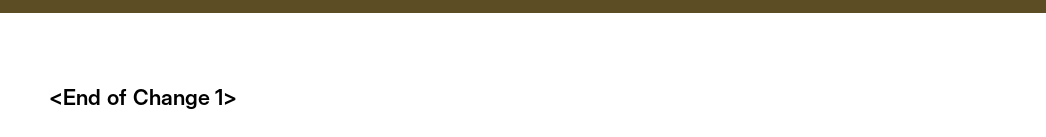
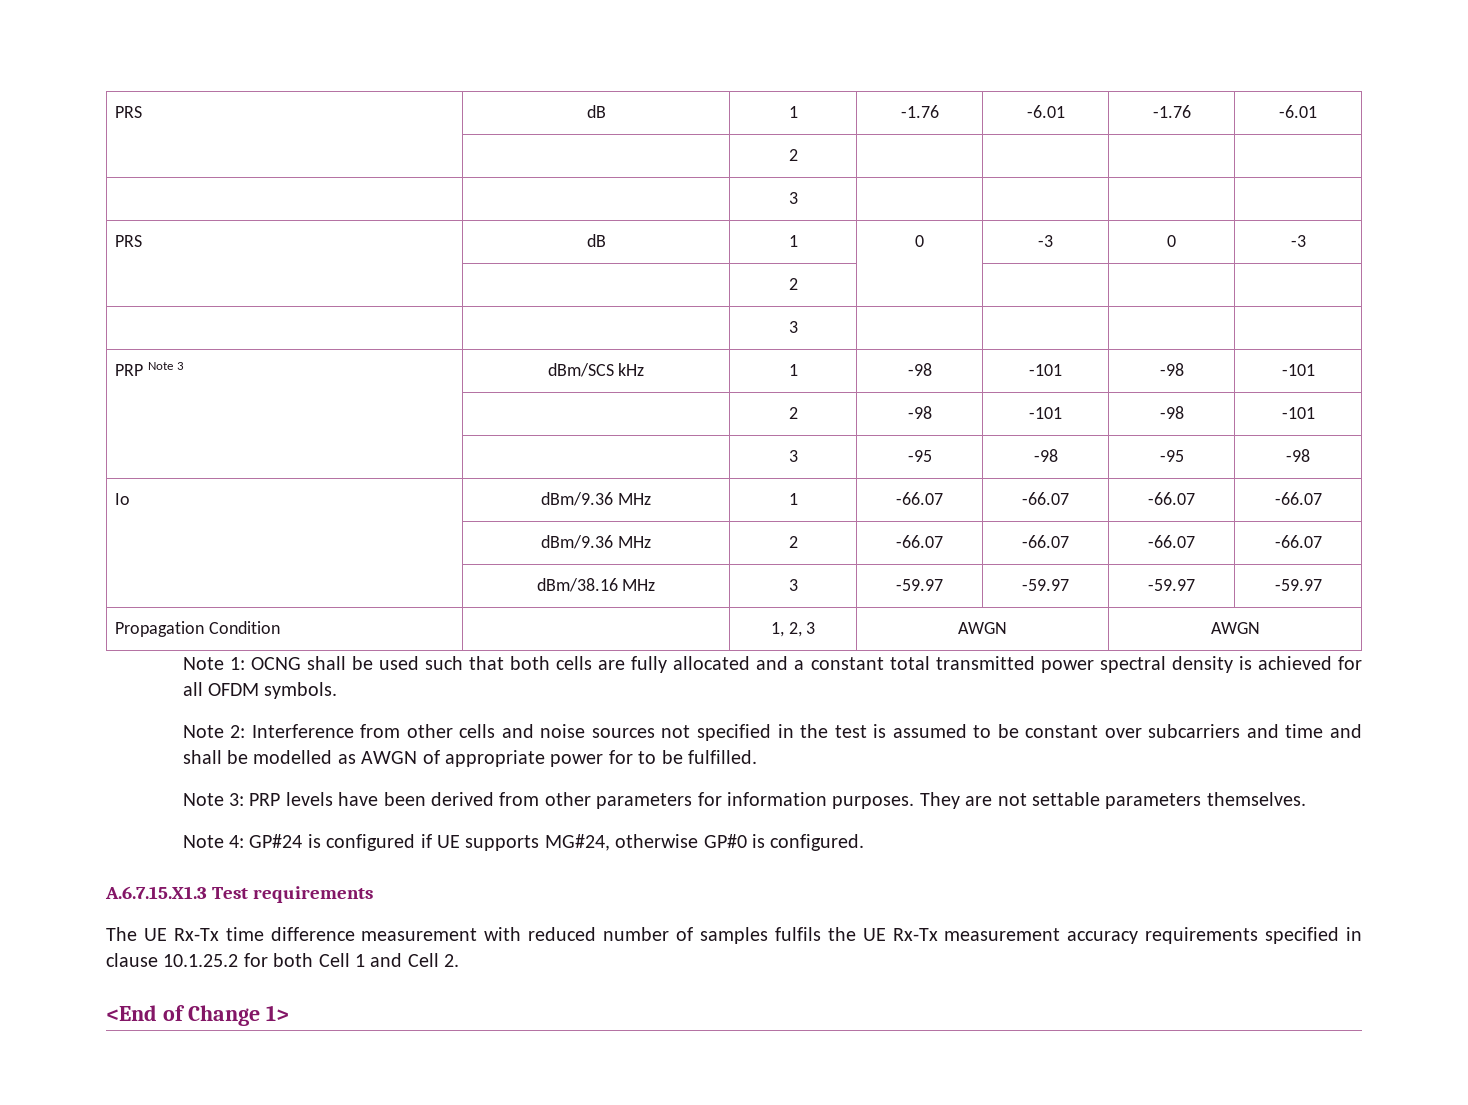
(49, 97) none -> [114,106,142,118] [586,105,606,118] [788,106,798,118] [900,105,939,118] [1026,105,1065,118] [1152,105,1191,118] [1279,105,1317,118] [788,149,798,161] [788,192,798,204] [114,235,142,247] [586,234,606,247] [788,235,798,247] [915,235,924,247] [1038,235,1053,247] [1167,235,1176,247] [1290,235,1306,247] [788,278,798,290] [788,321,798,333] [114,362,185,376] [547,363,645,377] [788,364,798,376] [907,363,932,376] [1029,364,1062,376] [1159,363,1184,376] [1281,364,1315,376] [788,407,798,419] [907,406,932,419] [1029,407,1062,419] [1159,406,1184,419] [1281,407,1315,419] [788,450,798,462] [907,450,932,462] [1033,449,1058,462] [1159,450,1184,462] [1286,449,1310,462] [114,493,130,505] [541,492,651,506] [788,493,798,505] [896,492,943,505] [1022,492,1069,505] [1148,492,1195,505] [1274,492,1322,505] [541,535,651,549] [788,536,798,548] [896,535,943,548] [1022,535,1069,548] [1148,535,1195,548] [1274,535,1322,548] [536,578,656,592] [788,579,798,591] [896,579,943,591] [1022,579,1069,591] [1148,579,1195,591] [1274,579,1322,591] [114,621,280,637] [770,622,816,637] [958,622,1007,634] [1210,622,1260,634] [182,656,1362,673] [182,682,338,699] [182,724,1363,741] [182,750,757,767] [182,792,1306,809] [182,834,865,851] [105,886,374,903] [106,927,1362,944] [106,953,460,967] PRS | dB | 1 | -1.76 | -6.01 | -1.76 | -6.01 // | | 2 | | | | // | | 3 | | | | // PRS | dB | 1 | 0 | -3 | 0 | -3 // | | 2 | | | | // | | 3 | | | | // PRP Note 3 | dBm/SCS kHz | 1 | -98 | -101 | -98 | -101 // | | 2 | -98 | -101 | -98 | -101 // | | 3 | -95 | -98 | -95 | -98 // Io | dBm/9.36 MHz | 1 | -66.07 | -66.07 | -66.07 | -66.07 // | dBm/9.36 MHz | 2 | -66.07 | -66.07 | -66.07 | -66.07 // | dBm/38.16 MHz | 3 | -59.97 | -59.97 | -59.97 | -59.97 // Propagation Condition | | 1, 2, 3 | AWGN | AWGN // Note 1: OCNG shall be used such that both cells are fully allocated and a constant total transmitted power spectral density is achieved for all OFDM symbols. // Note 2: Interference from other cells and noise sources not specified in the test is assumed to be constant over subcarriers and time and shall be modelled as AWGN of appropriate power for to be fulfilled. // Note 3: PRP levels have been derived from other parameters for information purposes. They are not settable parameters themselves. // Note 4: GP#24 is configured if UE supports MG#24, otherwise GP#0 is configured. // A.6.7.15.X1.3 Test requirements // The UE Rx-Tx time difference measurement with reduced number of samples fulfils the UE Rx-Tx measurement accuracy requirements specified in clause 10.1.25.2 for both Cell 1 and Cell 2. //

